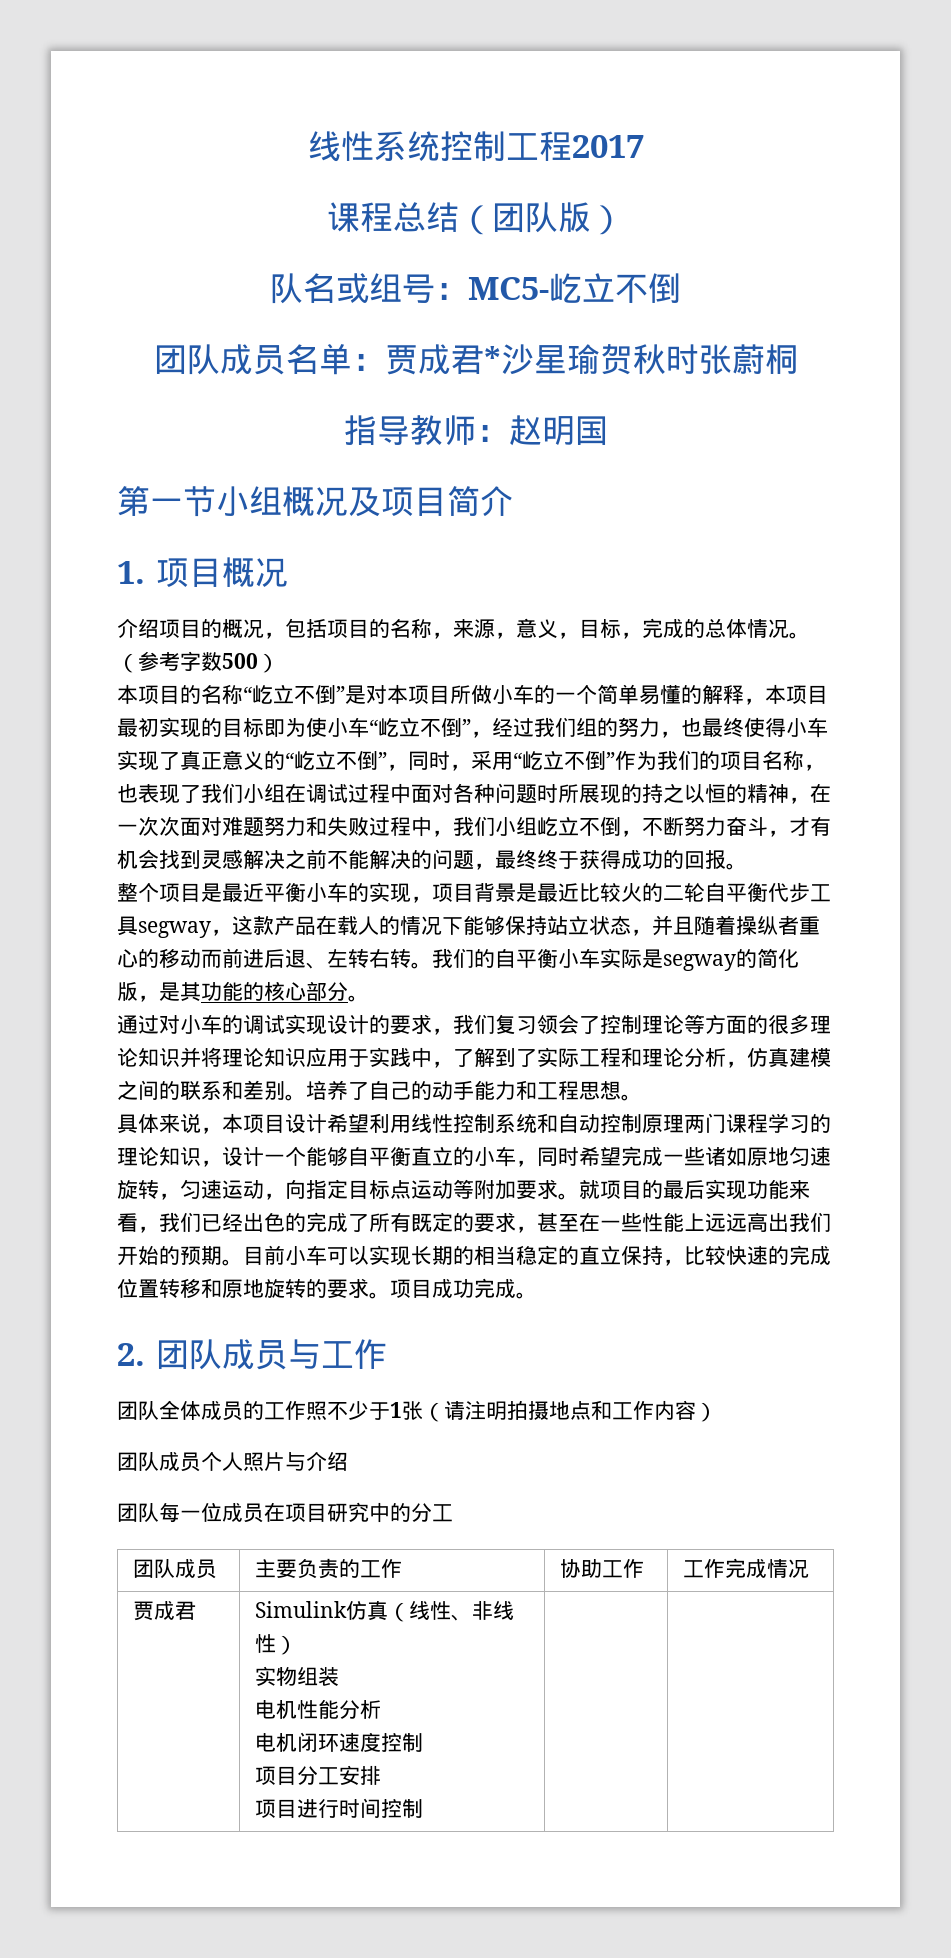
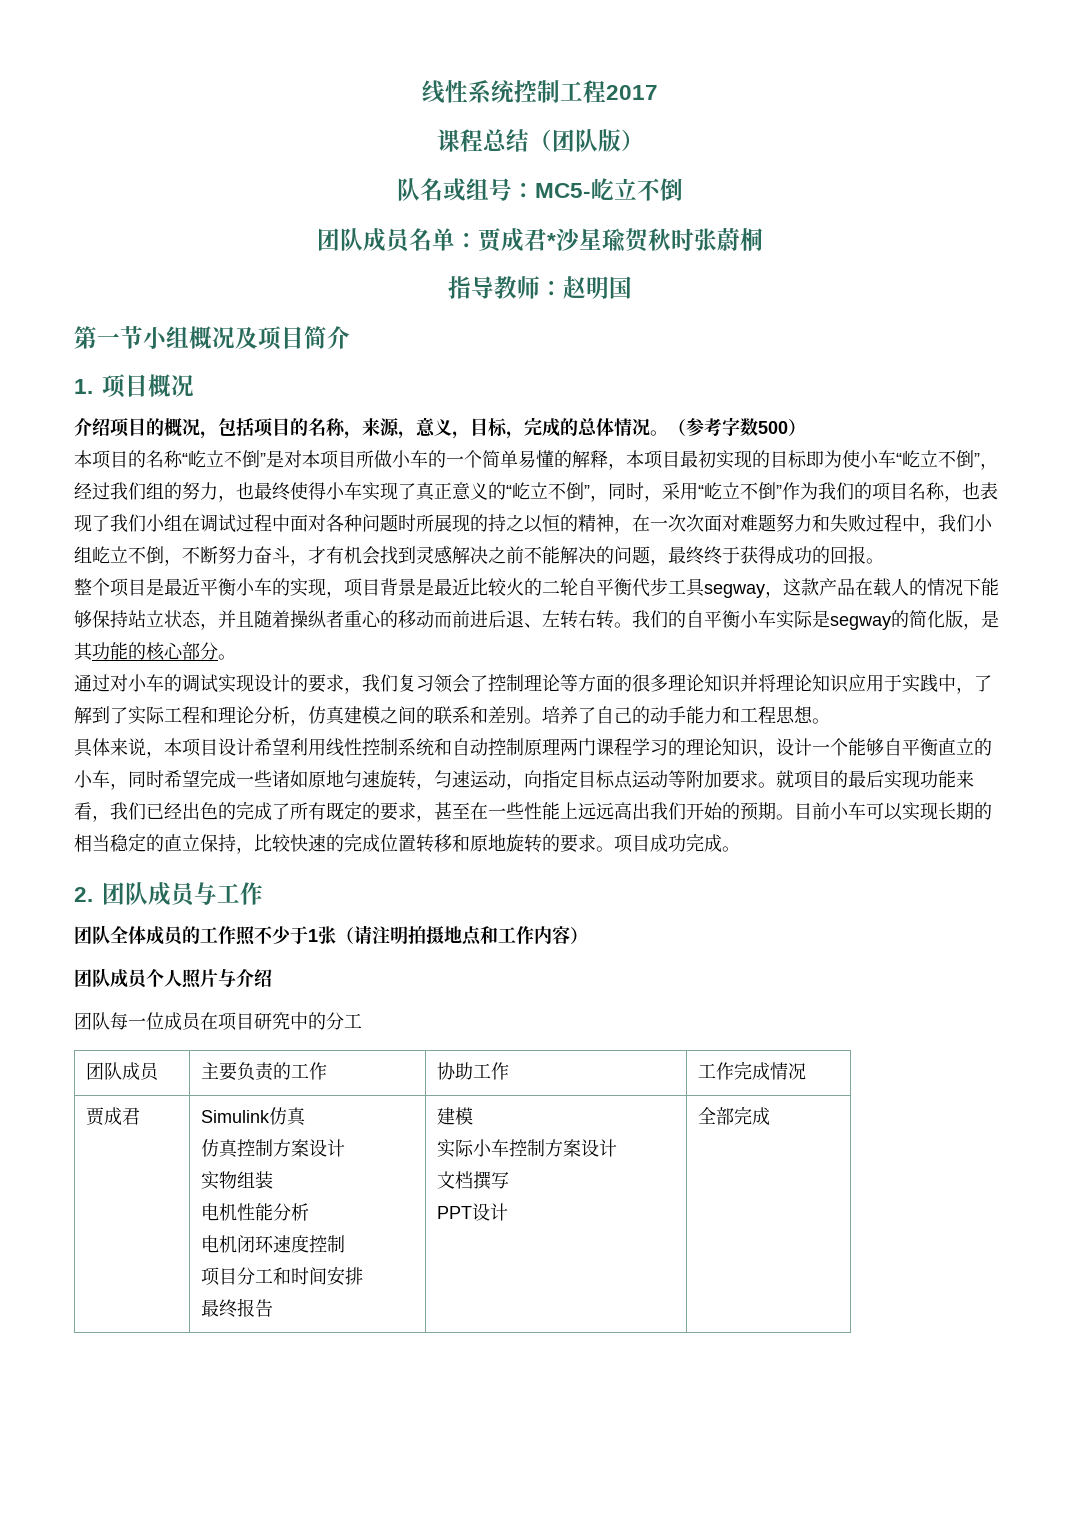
[387,1601,514,1622] [254,1634,297,1655] （线性、非线性） -> [200,1139,345,1158] // 仿真控制方案设计
(339, 1776) none -> [272,1267,327,1285] 和时间
[254,1798,423,1818] 项目进行时间控制 | | -> [200,1298,273,1318] [436,1107,473,1125] [436,1139,617,1158] [436,1171,509,1190] [436,1203,508,1221] [697,1106,770,1125] 最终报告 | 建模 // 实际小车控制方案设计 // 文档撰写 // PPT设计 | 全部完成

